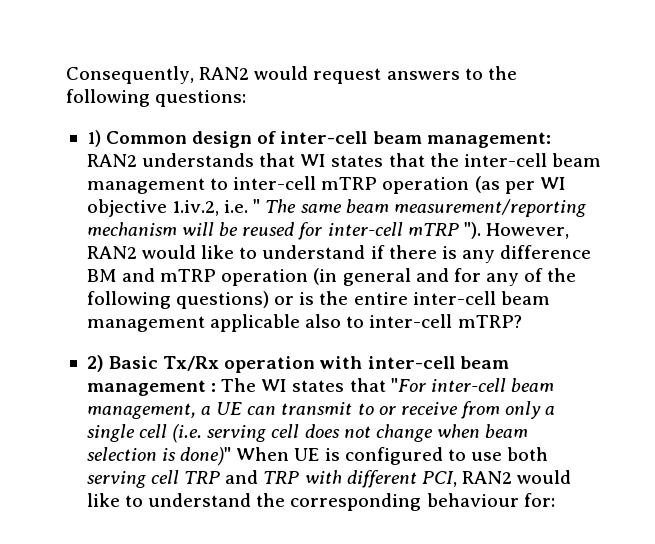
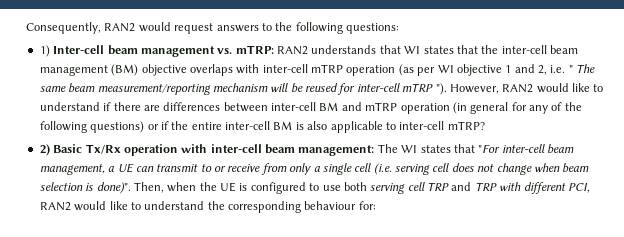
[106,131,551,148] Common design of inter-cell beam management: -> [53,45,274,57] Inter-cell beam management vs. mTRP:
[210,178,229,190] to -> [111,64,260,76] (BM) objective overlaps with
[172,200,220,216] 1.iv.2, -> [505,64,547,75] 1 and 2,
[441,245,592,263] is any difference -> [143,102,316,112] are differences between inter-cell
[415,268,449,282] and -> (509, 108) none
[299,292,315,305] is -> [160,121,169,130] if
[500,291,550,305] [86,314,342,332] beam management applicable also -> [273,121,383,133] BM is also applicable
[86,380,217,396] management : -> [298,145,375,156] management:
[180,447,290,466] done)" When -> [96,182,217,194] done)". Then, when the

